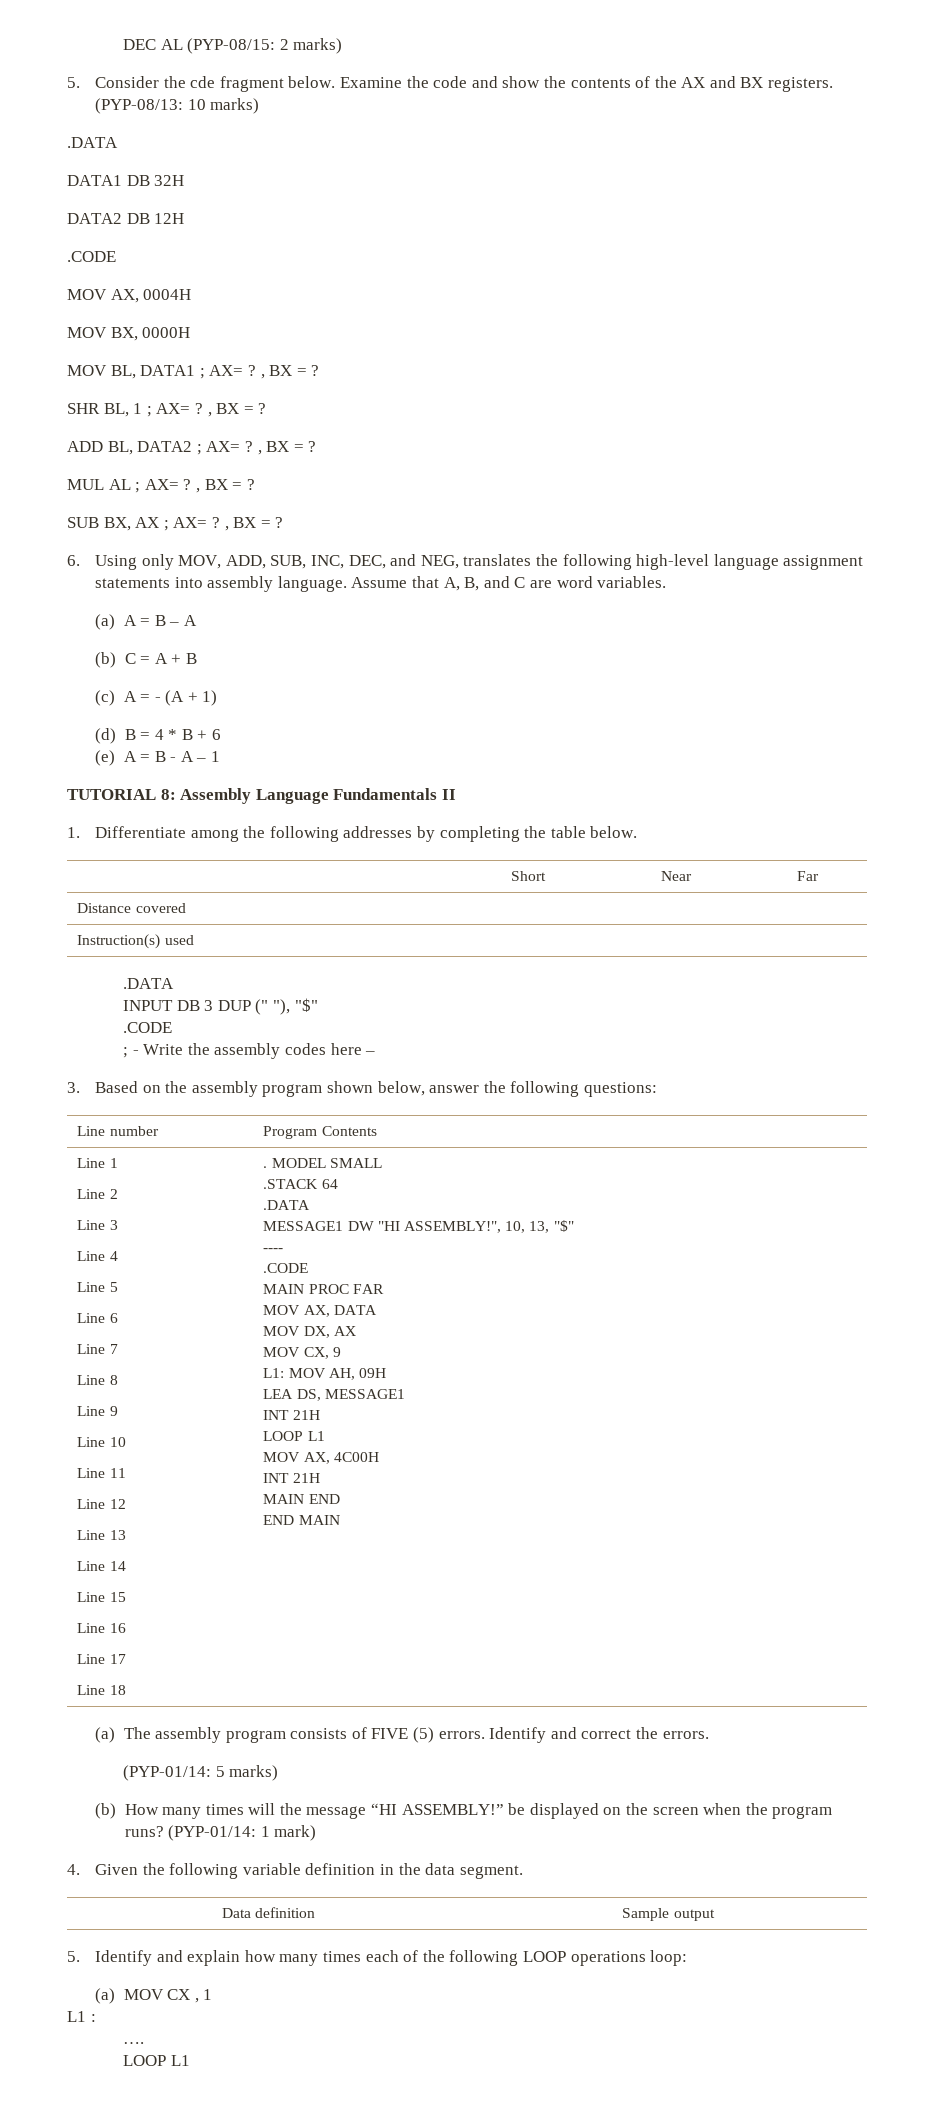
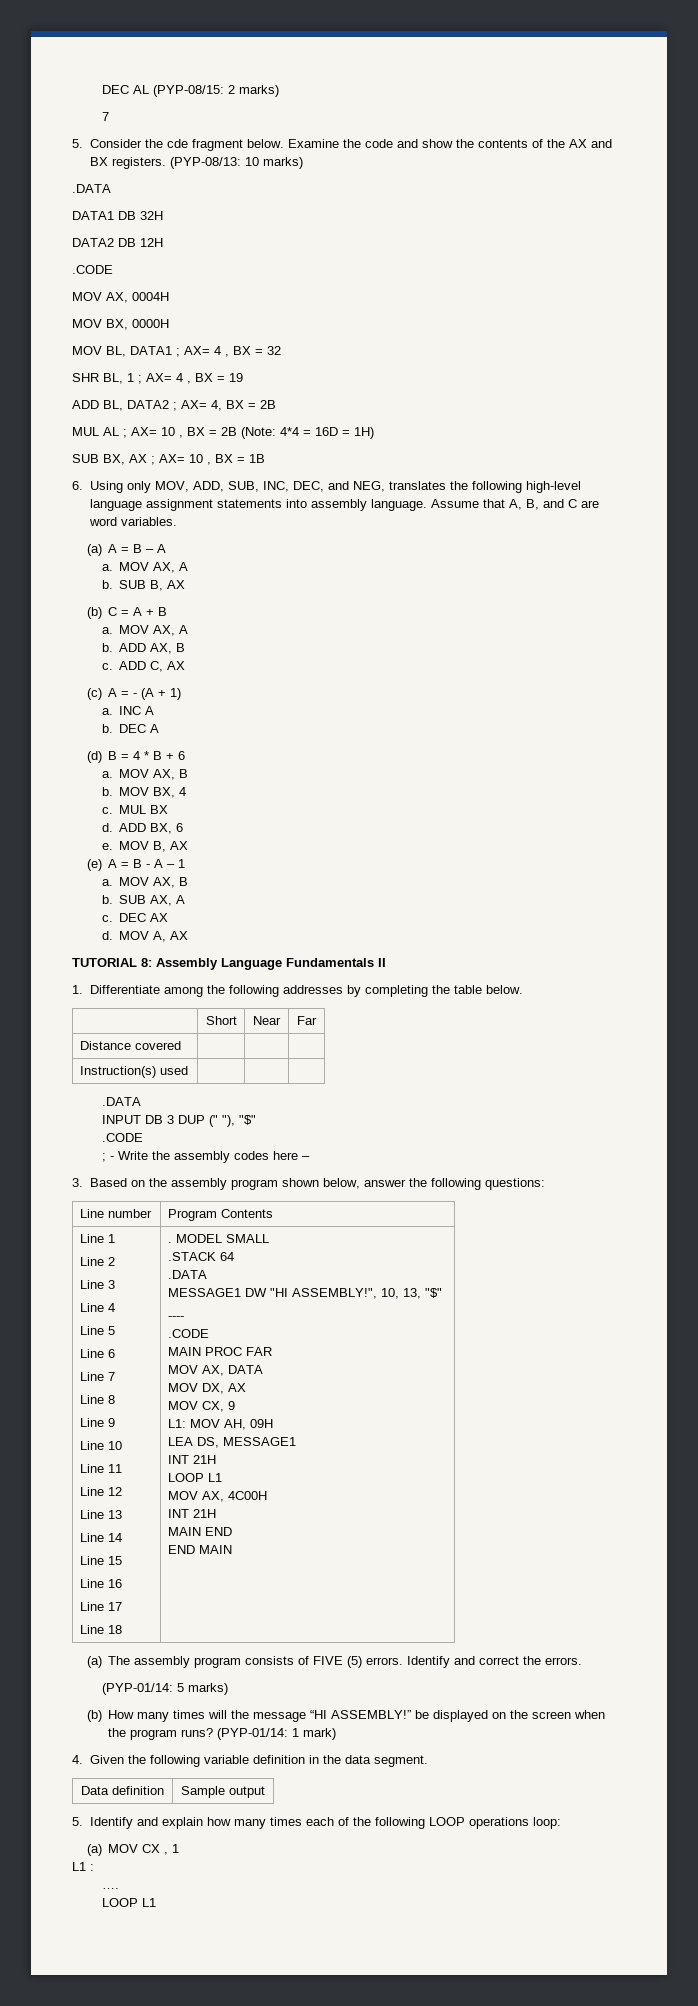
(343, 46) none -> [101,112,109,121] // 7
[247,365,320,379] ? , BX = ? -> [214,346,281,357] 4 , BX = 32
[194,403,267,417] ? , BX = ? -> [176,373,243,384] 4 , BX = 19
[244,441,317,455] ? , BX = ? -> [211,400,276,411] 4, BX = 2B
[183,479,255,493] ? , BX = ? -> [161,427,374,439] 10 , BX = 2B (Note: 4*4 = 16D = 1H)
[211,517,284,531] ? , BX = ? -> [189,454,265,465] 10 , BX = 1B
(197, 620) none -> [101,562,189,573] [101,580,186,591] // a. MOV AX, A // b. SUB B, AX
(197, 658) none -> [101,625,189,636] [101,643,186,654] [101,661,186,672] // a. MOV AX, A // b. ADD AX, B // c. ADD C, AX
(218, 698) none -> [101,706,155,715] [101,724,160,733] // a. INC A // b. DEC A
(222, 734) none -> [101,769,189,780] [101,787,187,798] [101,805,169,814] [101,823,184,834] [101,841,189,852] // a. MOV AX, B // b. MOV BX, 4 // c. MUL BX // d. ADD BX, 6 // e. MOV B, AX
(221, 756) none -> [101,877,189,888] [101,895,186,906] [101,913,169,922] [101,931,189,942] // a. MOV AX, B // b. SUB AX, A // c. DEC AX // d. MOV A, AX

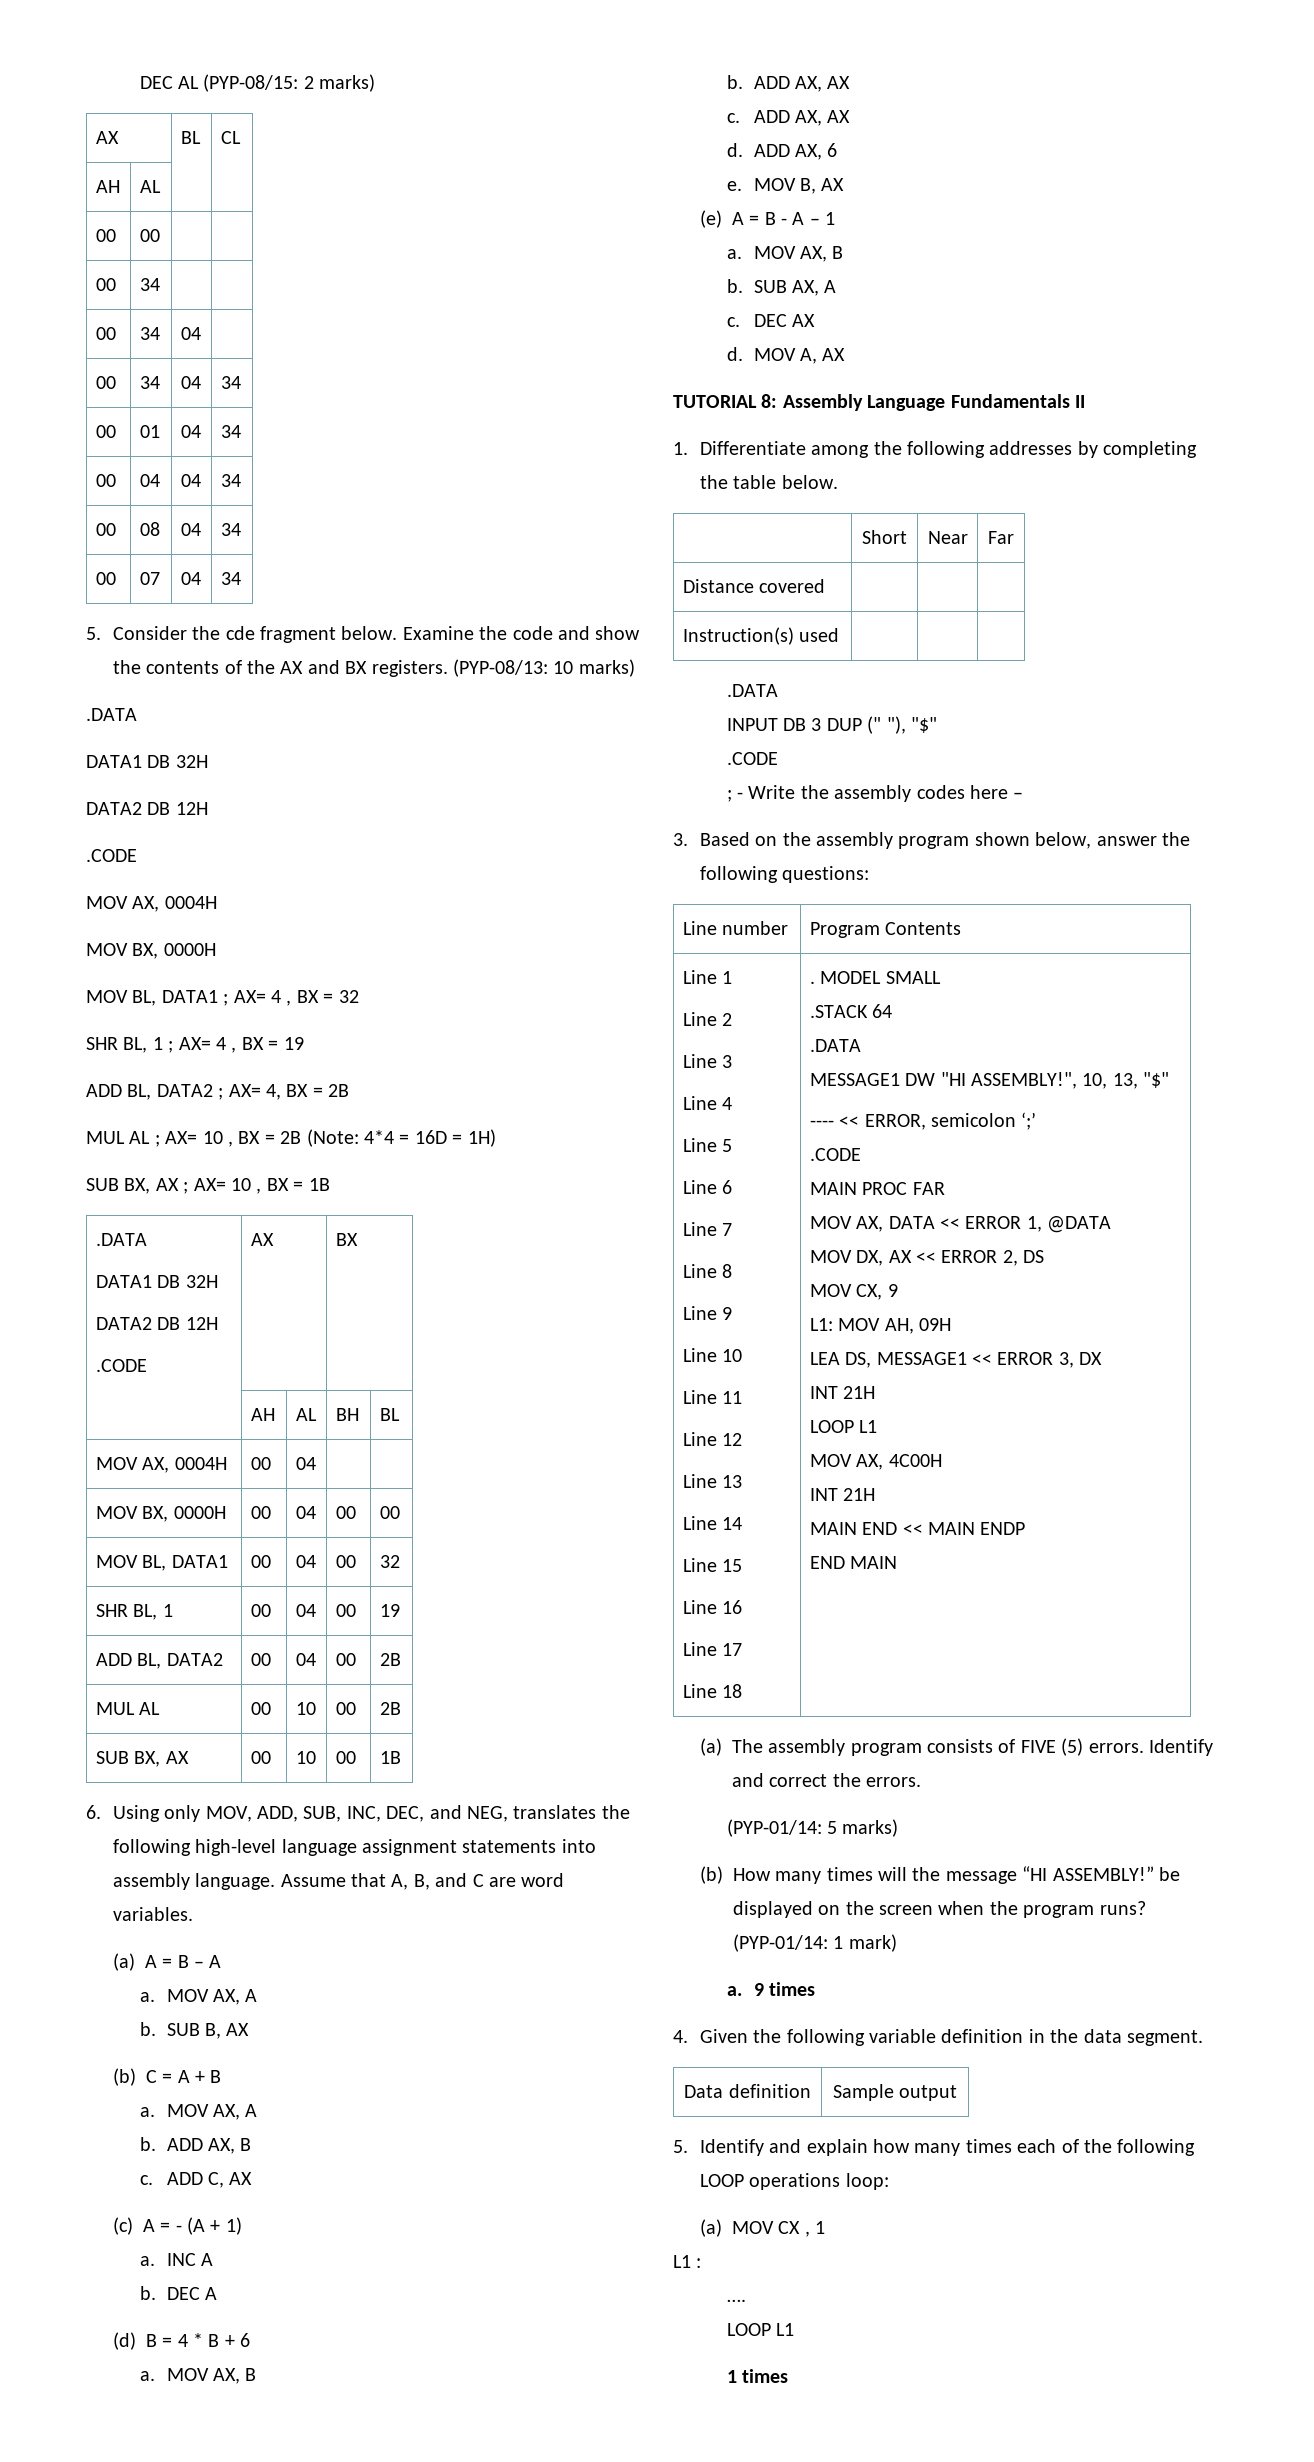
[101,112,109,121] // 7 -> [95,131,119,144] [180,131,201,144] [220,131,241,144] [95,180,120,193] [139,180,161,193] [95,229,116,242] [139,229,160,242] [95,278,116,291] [139,278,160,291] [95,327,116,340] [139,327,160,340] [180,327,201,340] [95,376,116,389] [139,376,160,389] [180,376,201,389] [220,376,241,389] [95,425,116,438] [139,425,160,438] [180,425,201,438] [220,425,241,438] [95,474,116,487] [139,474,160,487] [180,474,201,487] [220,474,241,487] [95,523,116,536] [139,522,160,536] [180,523,201,536] [220,523,241,536] [95,572,116,585] [139,572,160,585] [180,572,201,585] [220,572,241,585] // AX | BL | CL // AH | AL | | // 00 | 00 | | // 00 | 34 | | // 00 | 34 | 04 | // 00 | 34 | 04 | 34 // 00 | 01 | 04 | 34 // 00 | 04 | 04 | 34 // 00 | 08 | 04 | 34 // 00 | 07 | 04 | 34
(265, 458) none -> [95,1233,147,1246] [95,1275,218,1288] [95,1317,218,1330] [95,1359,147,1372] [250,1233,274,1246] [335,1233,358,1246] [250,1408,275,1421] [295,1408,317,1421] [335,1408,359,1421] [379,1408,400,1421] [95,1457,227,1473] [250,1457,271,1470] [295,1457,316,1470] [95,1506,226,1522] [250,1506,271,1519] [295,1506,316,1519] [335,1506,356,1519] [379,1506,400,1519] [95,1555,228,1571] [250,1555,271,1568] [295,1555,316,1568] [335,1555,356,1568] [379,1555,400,1568] [95,1604,173,1620] [250,1604,271,1617] [295,1604,316,1617] [335,1604,356,1617] [379,1604,400,1617] [95,1653,223,1669] [250,1653,271,1666] [295,1653,316,1666] [335,1653,356,1666] [379,1653,401,1666] [95,1702,161,1715] [250,1702,271,1715] [295,1702,316,1715] [335,1702,356,1715] [379,1702,401,1715] [95,1751,189,1767] [250,1751,271,1764] [295,1751,316,1764] [335,1751,356,1764] [379,1751,401,1764] // .DATA // DATA1 DB 32H // DATA2 DB 12H // .CODE | AX | BX // | AH | AL | BH | BL // MOV AX, 0004H | 00 | 04 | | // MOV BX, 0000H | 00 | 04 | 00 | 00 // MOV BL, DATA1 | 00 | 04 | 00 | 32 // SHR BL, 1 | 00 | 04 | 00 | 19 // ADD BL, DATA2 | 00 | 04 | 00 | 2B // MUL AL | 00 | 10 | 00 | 2B // SUB BX, AX | 00 | 10 | 00 | 1B
[119,787,187,798] [101,805,169,814] [101,823,173,834] MOV BX, 4 // c. MUL BX // d. ADD BX, -> [753,76,851,92] [726,110,851,126] [726,143,822,160] ADD AX, AX // c. ADD AX, AX // d. ADD AX,
(184, 1318) none -> [839,1112,1037,1130] << ERROR, semicolon ‘;’
(263, 1369) none -> [940,1216,1112,1233] << ERROR 1, @DATA
(246, 1387) none -> [916,1250,1045,1266] << ERROR 2, DS
(296, 1441) none -> [972,1352,1103,1368] << ERROR 3, DX
(232, 1531) none -> [902,1522,1026,1535] << MAIN ENDP
(337, 1734) none -> [726,1982,815,1996] // a. 9 times
(156, 1902) none -> [726,2369,789,2383] // 1 times

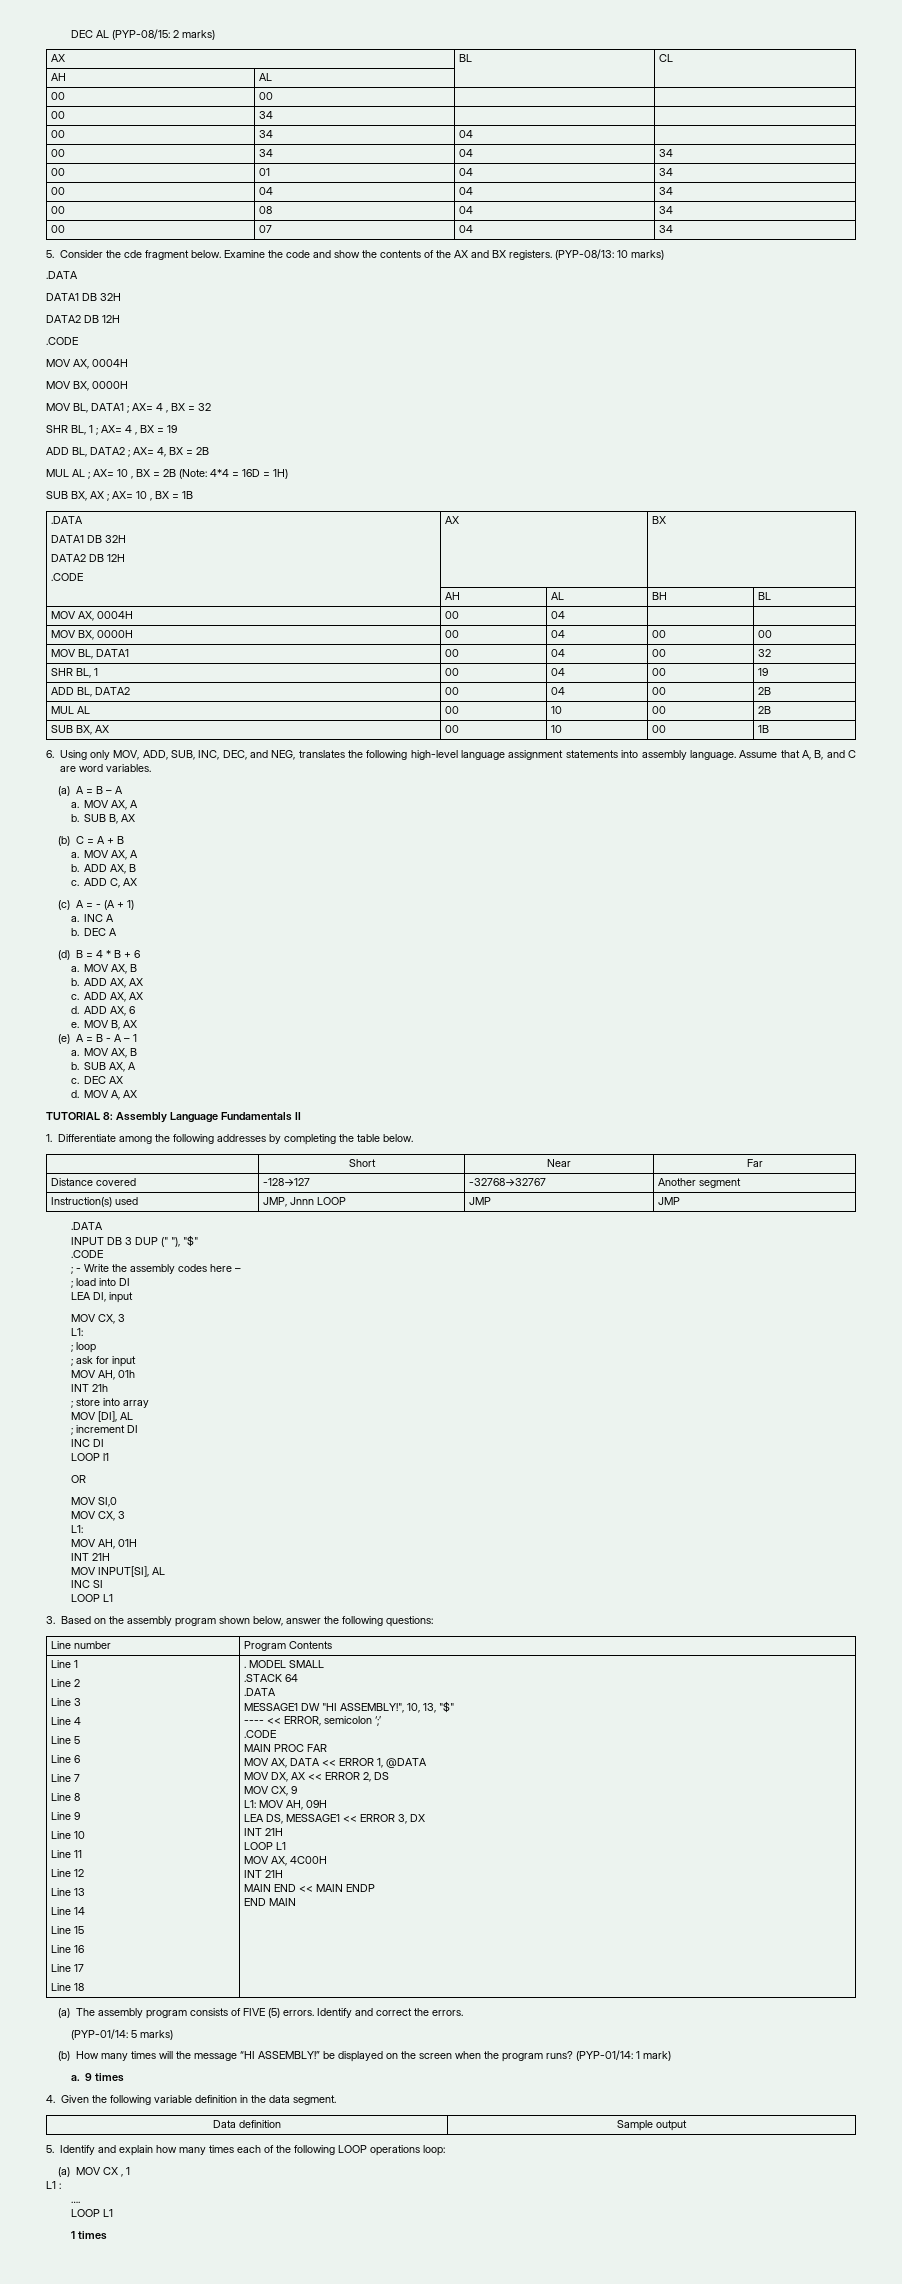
[682,627,840,645] | | // Instruction(s) used | | | -> [262,1178,310,1186] [468,1178,546,1186] [657,1178,741,1188] [50,1197,138,1207] [262,1197,346,1207] [468,1197,491,1205] [657,1197,680,1205] -128→127 | -32768→32767 | Another segment // Instruction(s) used | JMP, Jnnn LOOP | JMP | JMP
(1024, 795) none -> [70,1278,130,1288] [70,1292,133,1303] [70,1314,125,1324] [70,1328,83,1336] [70,1342,96,1353] [70,1356,136,1367] [70,1370,135,1380] [70,1384,108,1392] [70,1398,149,1408] [70,1411,133,1422] [70,1425,138,1435] [70,1439,104,1447] [70,1453,109,1461] [70,1475,86,1483] [70,1497,117,1507] [70,1511,125,1521] [70,1525,83,1533] [70,1539,137,1549] [70,1553,110,1561] [70,1566,165,1577] [70,1580,103,1588] [70,1594,113,1602] // ; load into DI // LEA DI, input // MOV CX, 3 // L1: // ; loop // ; ask for input // MOV AH, 01h // INT 21h // ; store into array // MOV [DI], AL // ; increment DI // INC DI // LOOP l1 // OR // MOV SI,0 // MOV CX, 3 // L1: // MOV AH, 01H // INT 21H // MOV INPUT[SI], AL // INC SI // LOOP L1

